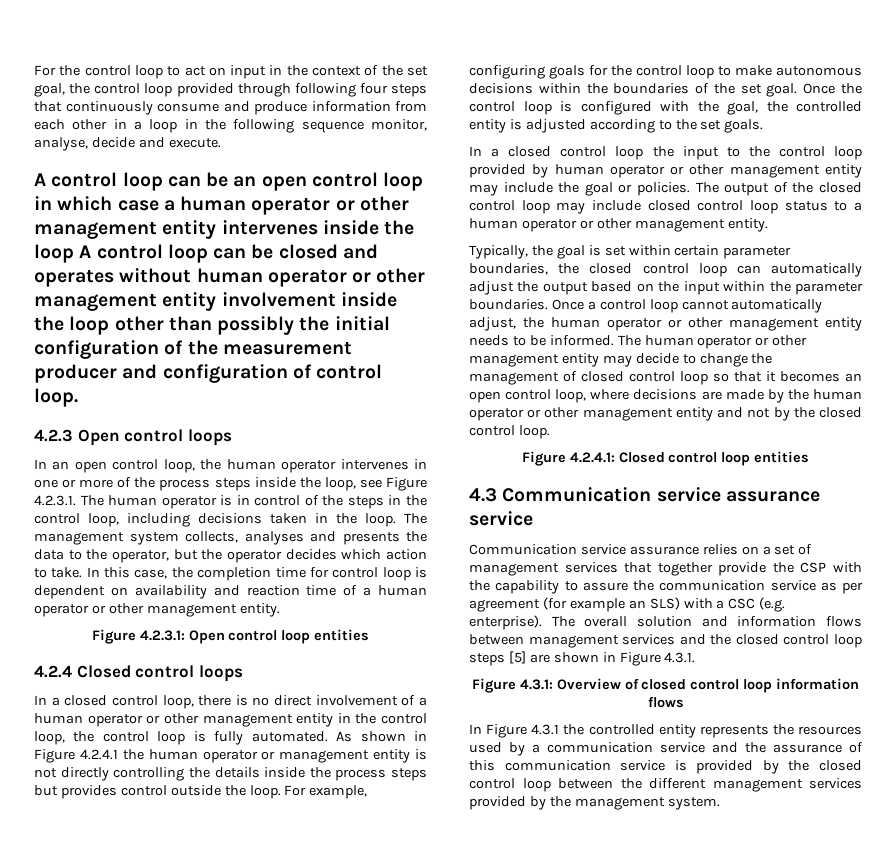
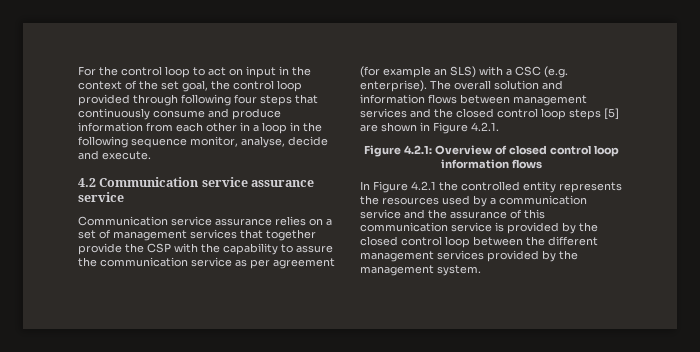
[34,172,424,191] [34,196,409,215] [34,220,415,239] [34,244,378,263] [34,268,426,287] [34,292,397,311] [34,316,390,335] [34,340,352,359] [34,364,383,383] [34,388,78,407] [34,429,232,446] [34,459,428,473] [34,477,427,491] [34,495,428,509] [34,513,427,527] [34,531,427,545] [34,549,427,563] [34,567,428,581] [34,585,427,599] [34,603,280,617] [91,629,370,644] [34,665,243,682] [34,695,427,709] [34,713,427,727] [34,731,428,745] [34,749,427,763] [34,767,427,781] [34,785,368,799] [469,65,862,79] [469,83,862,97] [469,101,862,115] [469,119,764,133] [469,146,862,160] [469,164,862,178] [469,182,862,196] [469,200,862,214] [469,218,768,232] [469,245,792,259] [469,263,862,277] [469,281,863,295] [469,299,823,313] [469,317,862,331] [469,335,808,349] [469,353,773,367] [469,371,862,385] [469,389,862,403] [469,407,862,421] [469,425,550,439] [521,451,810,466] [469,488,497,502] A control loop can be an open control loop in which case a human operator or other management entity intervenes inside the loop A control loop can be closed and operates without human operator or other management entity involvement inside the loop other than possibly the initial configuration of the measurement producer and configuration of control loop. // 4.2.3 Open control loops // In an open control loop, the human operator intervenes in one or more of the process steps inside the loop, see Figure 4.2.3.1. The human operator is in control of the steps in the control loop, including decisions taken in the loop. The management system collects, analyses and presents the data to the operator, but the operator decides which action to take. In this case, the completion time for control loop is dependent on availability and reaction time of a human operator or other management entity. // Figure 4.2.3.1: Open control loop entities // 4.2.4 Closed control loops // In a closed control loop, there is no direct involvement of a human operator or other management entity in the control loop, the control loop is fully automated. As shown in Figure 4.2.4.1 the human operator or management entity is not directly controlling the details inside the process steps but provides control outside the loop. For example, configuring goals for the control loop to make autonomous decisions within the boundaries of the set goal. Once the control loop is configured with the goal, the controlled entity is adjusted according to the set goals. // In a closed control loop the input to the control loop provided by human operator or other management entity may include the goal or policies. The output of the closed control loop may include closed control loop status to a human operator or other management entity. // Typically, the goal is set within certain parameter boundaries, the closed control loop can automatically adjust the output based on the input within the parameter boundaries. Once a control loop cannot automatically adjust, the human operator or other management entity needs to be informed. The human operator or other management entity may decide to change the management of closed control loop so that it becomes an open control loop, where decisions are made by the human operator or other management entity and not by the closed control loop. // Figure 4.2.4.1: Closed control loop entities // 4.3 -> [78,178,96,187] 4.2
[664,652,696,663] [471,678,553,693] 4.3.1. // Figure 4.3.1: -> [471,122,499,131] [363,145,432,157] 4.2.1. // Figure 4.2.1:
[531,724,560,735] 4.3.1 -> [411,181,436,190] 4.2.1

